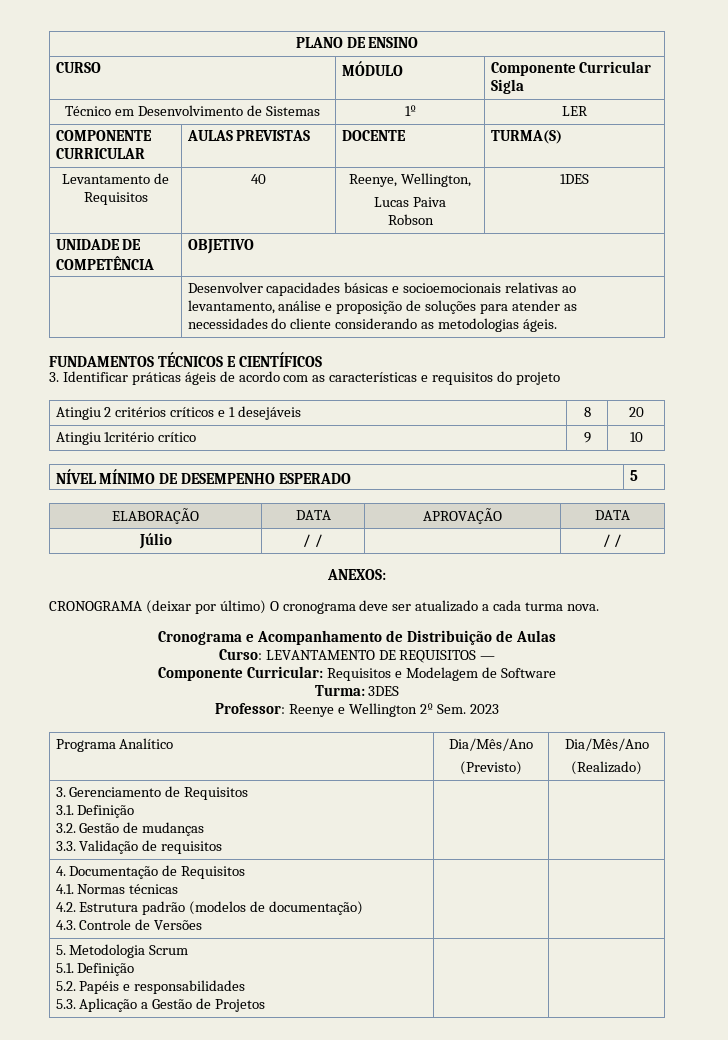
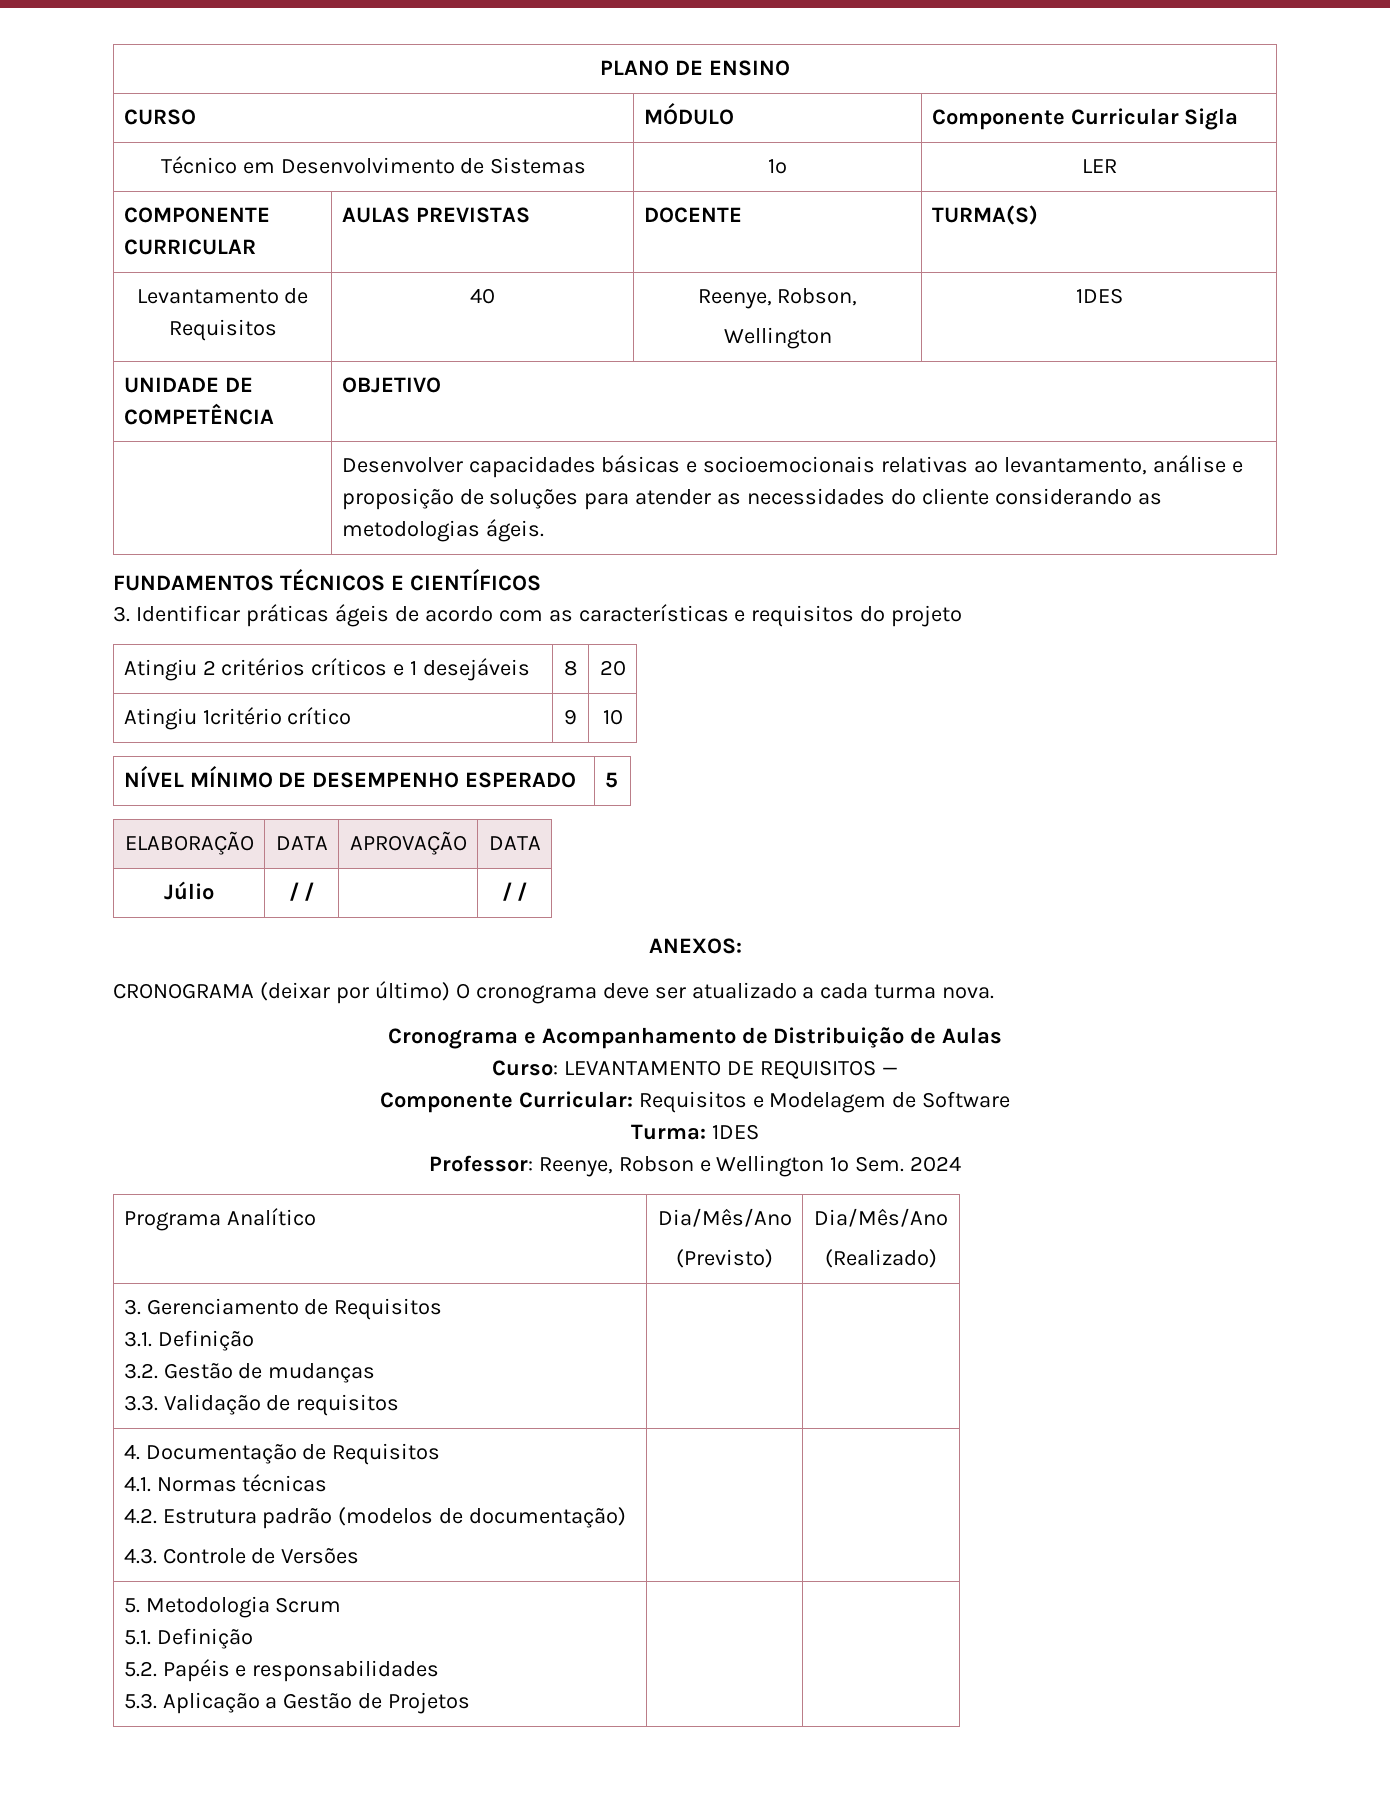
[400,173,471,187] [374,197,446,207] [387,214,434,225] Wellington, // Lucas Paiva // Robson -> [777,288,858,306] [723,327,832,349] Robson, // Wellington
[368,686,400,696] 3DES -> [711,1124,759,1140] 1DES
[289,703,499,717] Reenye e Wellington 2º Sem. 2023 -> [538,1155,962,1177] Reenye, Robson e Wellington 1º Sem. 2024

